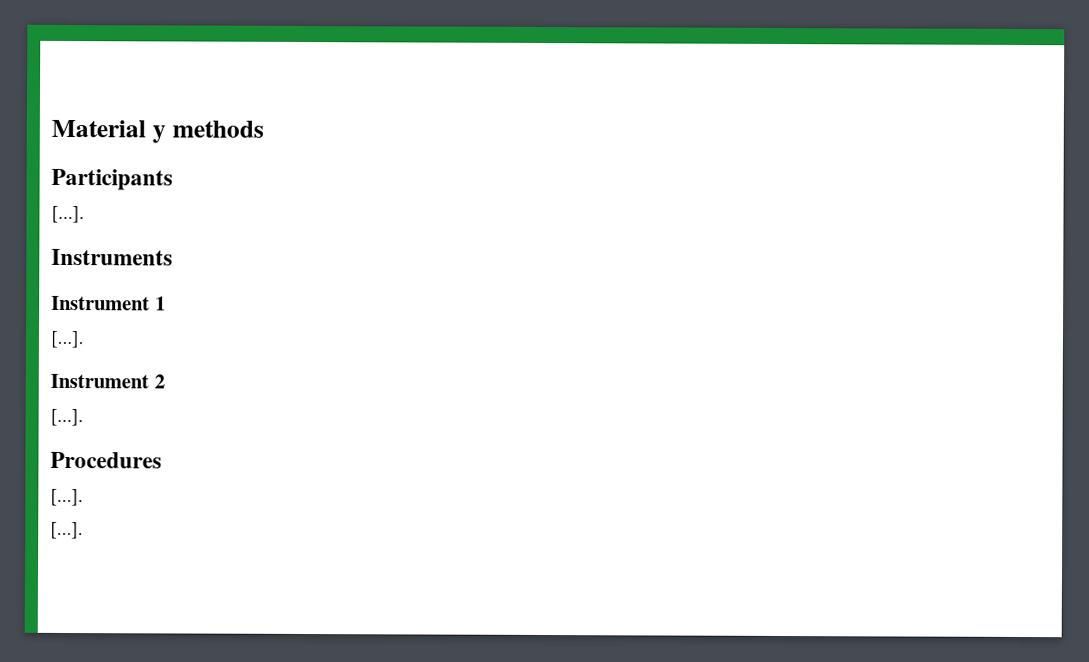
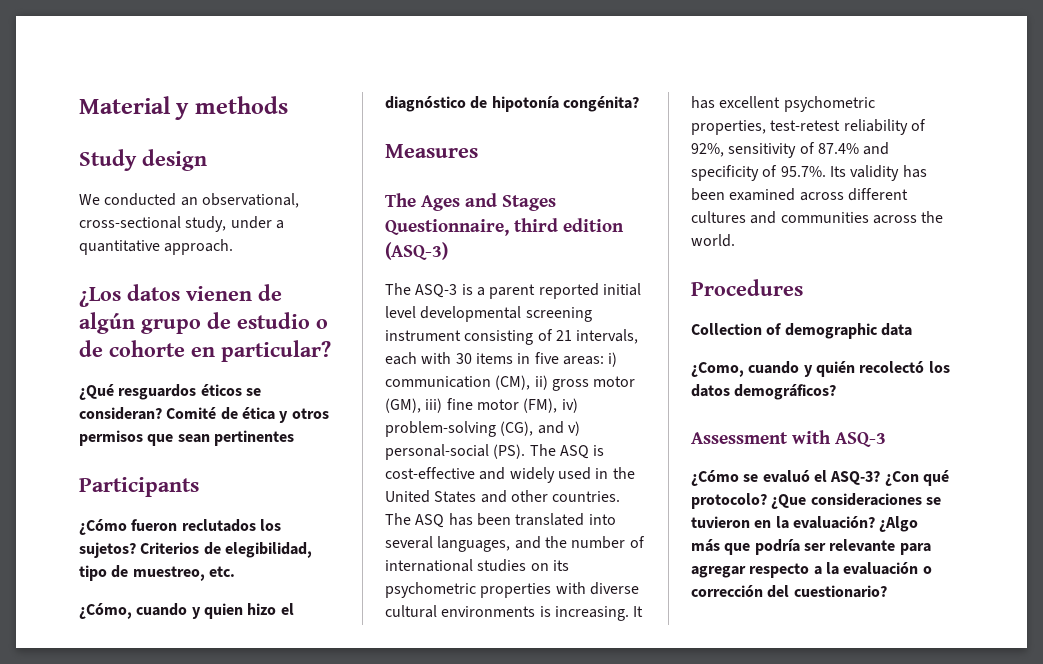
[51,168,173,191] [51,205,84,224] [51,248,173,266] [51,295,166,311] [50,330,83,349] [50,373,165,389] [50,408,83,427] [50,451,162,469] [50,488,83,507] [50,521,83,540] Participants // […]. // Instruments // Instrument 1 // […]. // Instrument 2 // […]. // Procedures // […]. // […]. -> [79,149,207,171] [79,193,299,208] [79,216,284,232] [79,239,234,255] [79,284,282,307] [79,312,328,334] [79,340,331,362] [79,384,261,400] [79,407,329,423] [79,430,294,446] [79,477,199,497] [79,519,281,535] [79,542,312,558] [79,565,235,581] [79,603,294,619] [385,96,639,112] [385,144,478,158] [385,193,557,211] [385,218,625,236] [385,242,448,260] [385,283,641,299] [385,306,592,322] [385,329,639,345] [385,352,618,367] [385,375,636,391] [385,398,578,413] [385,421,580,437] [385,444,605,460] [385,467,635,483] [385,490,621,503] [385,513,616,528] [385,536,645,552] [385,559,569,572] [385,582,639,598] [385,605,644,621] [691,96,875,112] [691,119,926,135] [691,142,890,158] [691,165,927,181] [691,188,908,201] [691,211,944,224] [691,234,735,247] [691,279,803,296] [691,323,912,339] [691,361,950,377] [691,384,837,400] [691,430,887,447] [691,470,949,486] [691,493,941,509] [691,516,919,532] [691,539,931,555] [691,562,932,578] [691,585,887,598] Study design // We conducted an observational, cross-sectional study, under a quantitative approach. // ¿Los datos vienen de algún grupo de estudio o de cohorte en particular? // ¿Qué resguardos éticos se consideran? Comité de ética y otros permisos que sean pertinentes // Participants // ¿Cómo fueron reclutados los sujetos? Criterios de elegibilidad, tipo de muestreo, etc. // ¿Cómo, cuando y quien hizo el diagnóstico de hipotonía congénita? // Measures // The Ages and Stages Questionnaire, third edition (ASQ-3) // The ASQ-3 is a parent reported initial level developmental screening instrument consisting of 21 intervals, each with 30 items in five areas: i) communication (CM), ii) gross motor (GM), iii) fine motor (FM), iv) problem-solving (CG), and v) personal-social (PS). The ASQ is cost-effective and widely used in the United States and other countries. The ASQ has been translated into several languages, and the number of international studies on its psychometric properties with diverse cultural environments is increasing. It has excellent psychometric properties, test-retest reliability of 92%, sensitivity of 87.4% and specificity of 95.7%. Its validity has been examined across different cultures and communities across the world. // Procedures // Collection of demographic data // ¿Como, cuando y quién recolectó los datos demográficos? // Assessment with ASQ-3 // ¿Cómo se evaluó el ASQ-3? ¿Con qué protocolo? ¿Que consideraciones se tuvieron en la evaluación? ¿Algo más que podría ser relevante para agregar respecto a la evaluación o corrección del cuestionario?

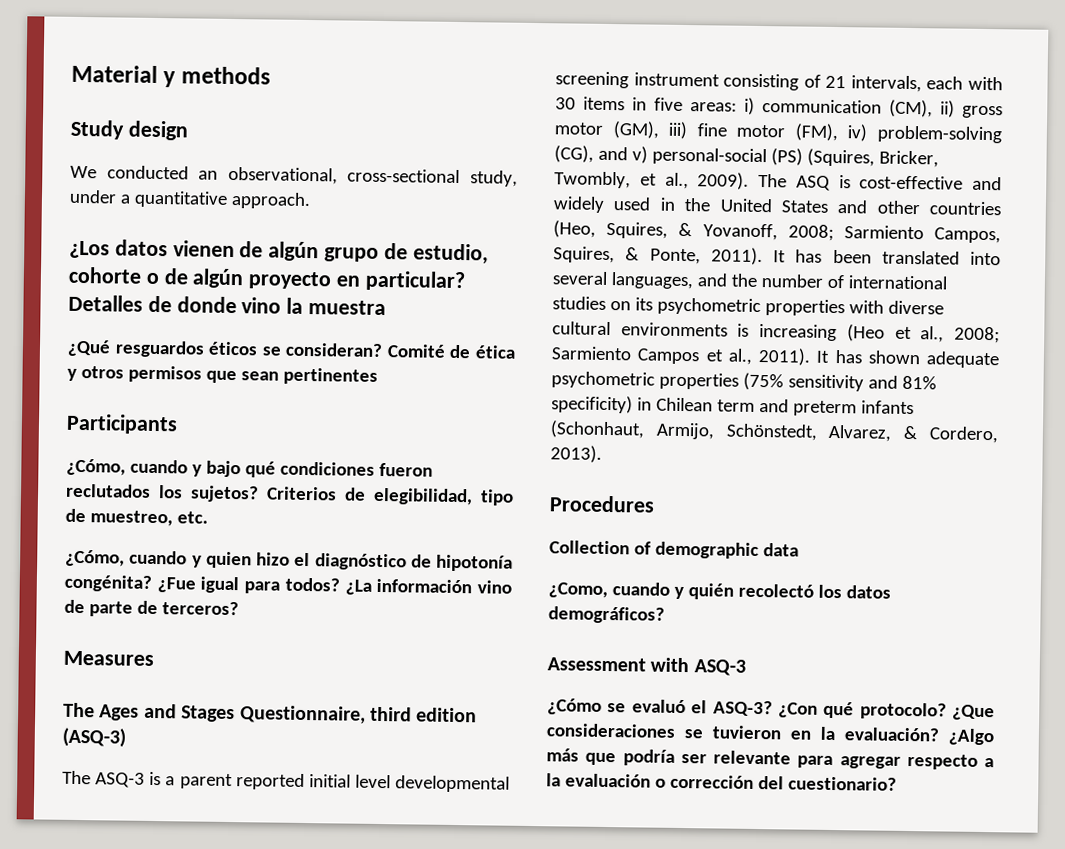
[237,312,328,329] [79,340,331,362] estudio o de cohorte en particular? -> [412,243,489,265] [68,266,466,292] [68,294,387,316] estudio, cohorte o de algún proyecto en particular? Detalles de donde vino la muestra
[79,519,127,535] ¿Cómo -> [66,458,375,478] ¿Cómo, cuando y bajo qué condiciones
(639, 104) none -> [156,576,513,595] [64,599,239,617] ¿Fue igual para todos? ¿La información vino de parte de terceros?
[493,444,526,459] (PS). -> [770,148,939,168] [554,171,750,190] (PS) (Squires, Bricker, Twombly, et al., 2009).
[552,491,621,502] [385,513,445,528] countries. The ASQ -> [929,201,1001,216] [553,220,1001,244] [553,246,786,266] countries (Heo, Squires, & Yovanoff, 2008; Sarmiento Campos, Squires, & Ponte, 2011). It
[554,606,644,621] [691,96,875,112] [691,119,926,135] [691,142,890,158] [691,165,927,181] [691,188,908,201] [691,211,944,224] [691,234,735,247] increasing. It has excellent psychometric properties, test-retest reliability of 92%, sensitivity of 87.4% and specificity of 95.7%. Its validity has been examined across different cultures and communities across the world. -> [759,324,1000,344] [551,346,1000,369] [551,371,937,392] [551,395,914,417] [550,420,999,444] [550,445,602,463] increasing (Heo et al., 2008; Sarmiento Campos et al., 2011). It has shown adequate psychometric properties (75% sensitivity and 81% specificity) in Chilean term and preterm infants (Schonhaut, Armijo, Schönstedt, Alvarez, & Cordero, 2013).

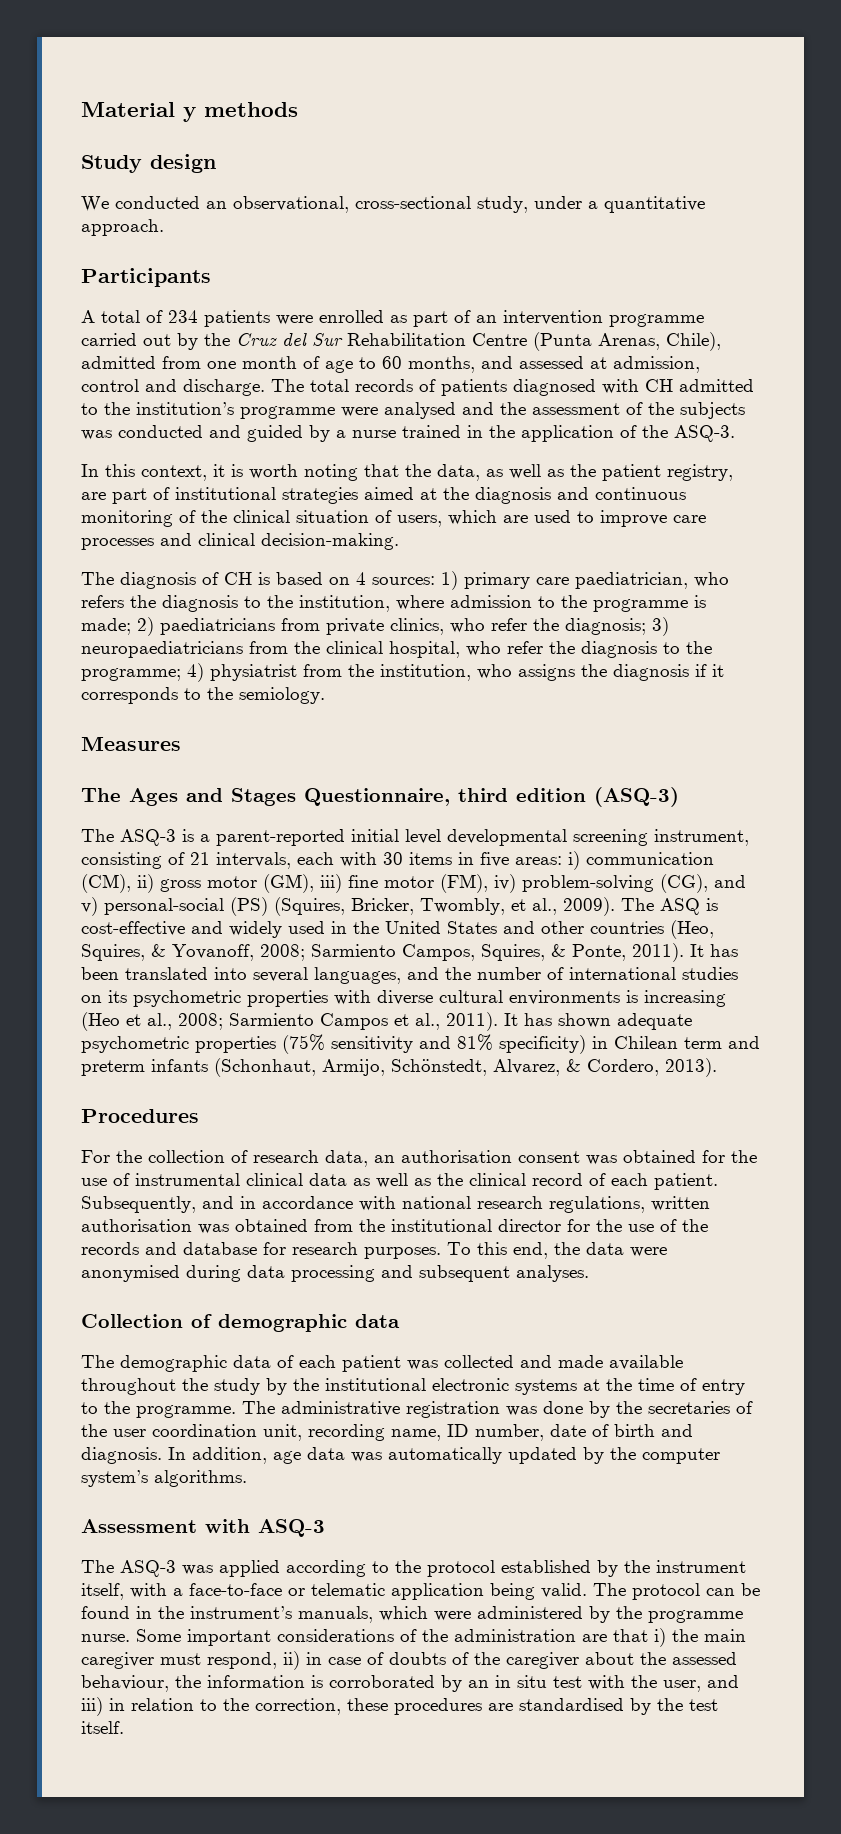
[69,239,489,265] [68,266,466,292] [68,294,387,316] [67,339,516,359] [67,365,378,385] [66,413,178,435] [66,458,433,478] [65,483,514,506] [65,508,208,527] [65,549,513,572] [64,574,513,595] [64,599,239,617] ¿Los datos vienen de algún grupo de estudio, cohorte o de algún proyecto en particular? Detalles de donde vino la muestra // ¿Qué resguardos éticos se consideran? Comité de ética y otros permisos que sean pertinentes // Participants // ¿Cómo, cuando y bajo qué condiciones fueron reclutados los sujetos? Criterios de elegibilidad, tipo de muestreo, etc. // ¿Cómo, cuando y quien hizo el diagnóstico de hipotonía congénita? ¿Fue igual para todos? ¿La información vino de parte de terceros? -> [81,268,211,287] [81,310,704,327] [81,332,721,351] [81,356,700,373] [81,379,754,396] [81,402,745,419] [81,425,735,442] [81,464,733,481] [81,487,686,504] [81,510,706,527] [81,533,399,550] [81,571,729,590] [81,595,706,612] [81,617,669,636] [81,641,712,658] [81,663,724,682] [81,687,325,704] Participants // A total of 234 patients were enrolled as part of an intervention programme carried out by the Cruz del Sur Rehabilitation Centre (Punta Arenas, Chile), admitted from one month of age to 60 months, and assessed at admission, control and discharge. The total records of patients diagnosed with CH admitted to the institution’s programme were analysed and the assessment of the subjects was conducted and guided by a nurse trained in the application of the ASQ-3. // In this context, it is worth noting that the data, as well as the patient registry, are part of institutional strategies aimed at the diagnosis and continuous monitoring of the clinical situation of users, which are used to improve care processes and clinical decision-making. // The diagnosis of CH is based on 4 sources: 1) primary care paediatrician, who refers the diagnosis to the institution, where admission to the programme is made; 2) paediatricians from private clinics, who refer the diagnosis; 3) neuropaediatricians from the clinical hospital, who refer the diagnosis to the programme; 4) physiatrist from the institution, who assigns the diagnosis if it corresponds to the semiology.
[179,773,305,791] parent reported -> [216,829,345,846] parent-reported
[633,72,720,87] instrument -> [654,829,749,846] instrument,
[549,540,799,560] [548,582,891,600] [548,606,665,624] [547,657,746,676] [547,698,995,721] [546,723,994,746] [546,748,994,770] [546,773,897,791] Collection of demographic data // ¿Como, cuando y quién recolectó los datos demográficos? // Assessment with ASQ-3 // ¿Cómo se evaluó el ASQ-3? ¿Con qué protocolo? ¿Que consideraciones se tuvieron en la evaluación? ¿Algo más que podría ser relevante para agregar respecto a la evaluación o corrección del cuestionario? -> [81,1150,757,1167] [81,1173,718,1190] [81,1196,710,1213] [81,1219,708,1234] [81,1242,667,1259] [81,1265,589,1282] [81,1314,400,1332] [81,1355,683,1372] [81,1378,745,1395] [81,1401,753,1418] [81,1424,693,1441] [81,1447,720,1464] [81,1470,247,1487] [81,1519,325,1537] [81,1560,746,1577] [81,1583,760,1600] [81,1606,743,1623] [81,1628,746,1647] [81,1651,737,1670] [81,1675,739,1692] [81,1697,718,1716] [81,1721,124,1734] For the collection of research data, an authorisation consent was obtained for the use of instrumental clinical data as well as the clinical record of each patient. Subsequently, and in accordance with national research regulations, written authorisation was obtained from the institutional director for the use of the records and database for research purposes. To this end, the data were anonymised during data processing and subsequent analyses. // Collection of demographic data // The demographic data of each patient was collected and made available throughout the study by the institutional electronic systems at the time of entry to the programme. The administrative registration was done by the secretaries of the user coordination unit, recording name, ID number, date of birth and diagnosis. In addition, age data was automatically updated by the computer system’s algorithms. // Assessment with ASQ-3 // The ASQ-3 was applied according to the protocol established by the instrument itself, with a face-to-face or telematic application being valid. The protocol can be found in the instrument’s manuals, which were administered by the programme nurse. Some important considerations of the administration are that i) the main caregiver must respond, ii) in case of doubts of the caregiver about the assessed behaviour, the information is corroborated by an in situ test with the user, and iii) in relation to the correction, these procedures are standardised by the test itself.

